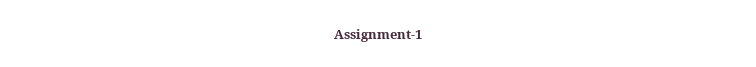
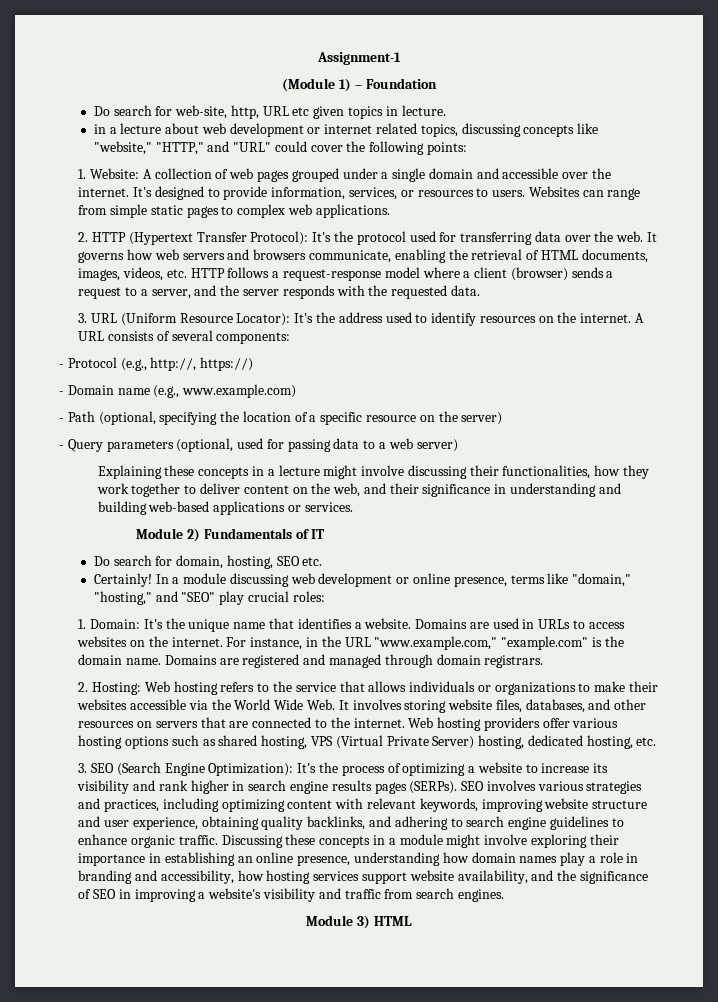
(422, 35) none -> [282,78,437,92] [93,105,446,119] [93,123,599,137] [93,141,467,155] [78,168,612,182] [78,186,641,200] [78,204,390,218] [78,231,658,245] [78,249,648,263] [78,267,614,281] [78,285,480,299] [78,312,645,326] [78,330,291,344] [59,357,254,371] [59,384,297,398] [59,411,503,425] [59,438,458,452] [97,465,650,479] [96,483,621,497] [97,501,353,515] [136,528,326,542] [93,555,323,569] [93,573,632,587] [93,591,325,605] [78,618,625,632] [77,636,624,650] [78,654,544,668] [78,681,659,695] [77,699,647,713] [78,717,619,731] [78,735,657,749] [78,762,609,776] [77,780,643,794] [78,798,648,812] [78,816,624,830] [78,834,619,848] [78,852,639,866] [78,870,648,884] [78,888,504,902] [306,915,412,929] // (Module 1) – Foundation // Do search for web-site, http, URL etc given topics in lecture. // in a lecture about web development or internet related topics, discussing concepts like "website," "HTTP," and "URL" could cover the following points: // 1. Website: A collection of web pages grouped under a single domain and accessible over the internet. It's designed to provide information, services, or resources to users. Websites can range from simple static pages to complex web applications. // 2. HTTP (Hypertext Transfer Protocol): It's the protocol used for transferring data over the web. It governs how web servers and browsers communicate, enabling the retrieval of HTML documents, images, videos, etc. HTTP follows a request-response model where a client (browser) sends a request to a server, and the server responds with the requested data. // 3. URL (Uniform Resource Locator): It's the address used to identify resources on the internet. A URL consists of several components: // - Protocol (e.g., http://, https://) // - Domain name (e.g., www.example.com) // - Path (optional, specifying the location of a specific resource on the server) // - Query parameters (optional, used for passing data to a web server) // Explaining these concepts in a lecture might involve discussing their functionalities, how they work together to deliver content on the web, and their significance in understanding and building web-based applications or services. // Module 2) Fundamentals of IT // Do search for domain, hosting, SEO etc. // Certainly! In a module discussing web development or online presence, terms like "domain," "hosting," and "SEO" play crucial roles: // 1. Domain: It's the unique name that identifies a website. Domains are used in URLs to access websites on the internet. For instance, in the URL "www.example.com," "example.com" is the domain name. Domains are registered and managed through domain registrars. // 2. Hosting: Web hosting refers to the service that allows individuals or organizations to make their websites accessible via the World Wide Web. It involves storing website files, databases, and other resources on servers that are connected to the internet. Web hosting providers offer various hosting options such as shared hosting, VPS (Virtual Private Server) hosting, dedicated hosting, etc. // 3. SEO (Search Engine Optimization): It's the process of optimizing a website to increase its visibility and rank higher in search engine results pages (SERPs). SEO involves various strategies and practices, including optimizing content with relevant keywords, improving website structure and user experience, obtaining quality backlinks, and adhering to search engine guidelines to enhance organic traffic. Discussing these concepts in a module might involve exploring their importance in establishing an online presence, understanding how domain names play a role in branding and accessibility, how hosting services support website availability, and the significance of SEO in improving a website's visibility and traffic from search engines. // Module 3) HTML

